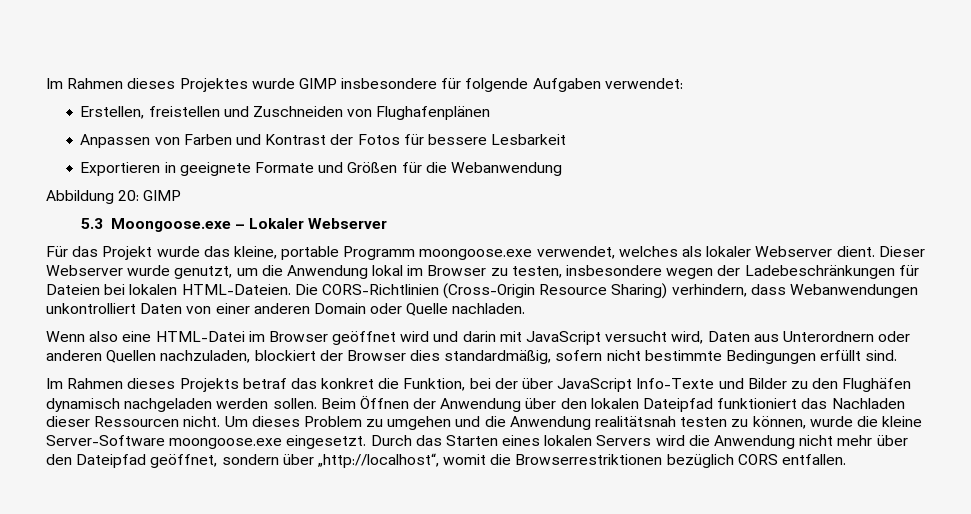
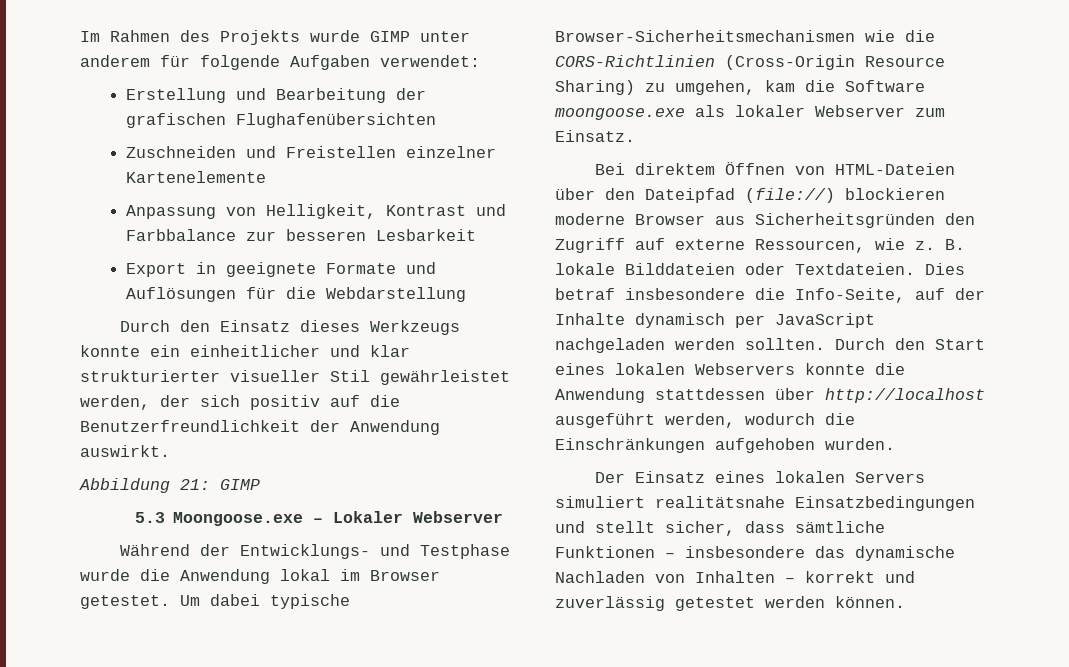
[46,78,683,92] [80,106,491,120] [80,134,487,148] Im Rahmen dieses Projektes wurde GIMP insbesondere für folgende Aufgaben verwendet: // Erstellen, freistellen und Zuschneiden von Flughafenplänen // Anpassen von Farben und Kontrast der Fotos für bessere -> [80,30,470,45] [80,55,480,70] [125,88,426,103] [125,113,436,128] [125,146,496,158] [125,171,266,183] [125,204,506,219] [125,229,366,241] Im Rahmen des Projekts wurde GIMP unter anderem für folgende Aufgaben verwendet: // Erstellung und Bearbeitung der grafischen Flughafenübersichten // Zuschneiden und Freistellen einzelner Kartenelemente // Anpassung von Helligkeit, Kontrast und Farbbalance zur besseren
[80,162,161,176] Exportieren -> [125,263,186,277] Export
[347,162,398,173] Größen -> [125,287,236,302] Auflösungen
[450,162,562,176] Webanwendung -> [325,287,466,302] [119,320,460,335] [80,345,410,357] [80,370,510,385] [80,395,400,410] [80,420,440,435] [80,445,170,457] Webdarstellung // Durch den Einsatz dieses Werkzeugs konnte ein einheitlicher und klar strukturierter visueller Stil gewährleistet werden, der sich positiv auf die Benutzerfreundlichkeit der Anwendung auswirkt.
[118,190,140,201] 20: -> [180,479,210,490] 21:
[46,246,925,260] [46,265,258,279] Für das Projekt wurde das kleine, portable Programm moongoose.exe verwendet, welches als lokaler Webserver dient. Dieser Webserver wurde genutzt, um -> [119,544,510,559] [80,569,130,581] Während der Entwicklungs- und Testphase wurde
[490,265,919,279] [46,283,919,299] [46,303,526,316] [46,331,911,345] [46,350,898,364] [46,378,912,392] [46,395,905,412] [46,416,923,430] [46,435,908,449] [46,453,847,468] zu testen, insbesondere wegen der Ladebeschränkungen für Dateien bei lokalen HTML-Dateien. Die CORS-Richtlinien (Cross-Origin Resource Sharing) verhindern, dass Webanwendungen unkontrolliert Daten von einer anderen Domain oder Quelle nachladen. // Wenn also eine HTML-Datei im Browser geöffnet wird und darin mit JavaScript versucht wird, Daten aus Unterordnern oder anderen Quellen nachzuladen, blockiert der Browser dies standardmäßig, sofern nicht bestimmte Bedingungen erfüllt sind. // Im Rahmen dieses Projekts betraf das konkret die Funktion, bei der über JavaScript Info-Texte und Bilder zu den Flughäfen dynamisch nachgeladen werden sollen. Beim Öffnen der Anwendung über den lokalen Dateipfad funktioniert das Nachladen dieser Ressourcen nicht. Um dieses Problem zu umgehen und die Anwendung realitätsnah testen zu können, wurde die kleine Server-Software moongoose.exe eingesetzt. Durch das Starten eines lokalen Servers wird die Anwendung nicht mehr über den Dateipfad geöffnet, sondern über „http://localhost“, womit die Browserrestriktionen bezüglich CORS entfallen. -> [80,594,350,609] [555,30,935,42] [555,55,945,70] [555,80,925,95] [555,105,945,120] [555,130,635,142] [594,162,955,175] [555,188,945,203] [555,213,975,228] [555,238,965,253] [555,263,965,275] [555,288,985,303] [555,313,875,328] [555,338,985,353] [555,363,905,375] [555,388,985,403] [555,413,855,428] [555,438,895,453] [594,471,925,483] [555,496,975,511] [555,521,885,536] [555,546,955,561] [555,571,915,583] [555,596,905,611] getestet. Um dabei typische Browser-Sicherheitsmechanismen wie die CORS-Richtlinien (Cross-Origin Resource Sharing) zu umgehen, kam die Software moongoose.exe als lokaler Webserver zum Einsatz. // Bei direktem Öffnen von HTML-Dateien über den Dateipfad (file://) blockieren moderne Browser aus Sicherheitsgründen den Zugriff auf externe Ressourcen, wie z. B. lokale Bilddateien oder Textdateien. Dies betraf insbesondere die Info-Seite, auf der Inhalte dynamisch per JavaScript nachgeladen werden sollten. Durch den Start eines lokalen Webservers konnte die Anwendung stattdessen über http://localhost ausgeführt werden, wodurch die Einschränkungen aufgehoben wurden. // Der Einsatz eines lokalen Servers simuliert realitätsnahe Einsatzbedingungen und stellt sicher, dass sämtliche Funktionen – insbesondere das dynamische Nachladen von Inhalten – korrekt und zuverlässig getestet werden können.

